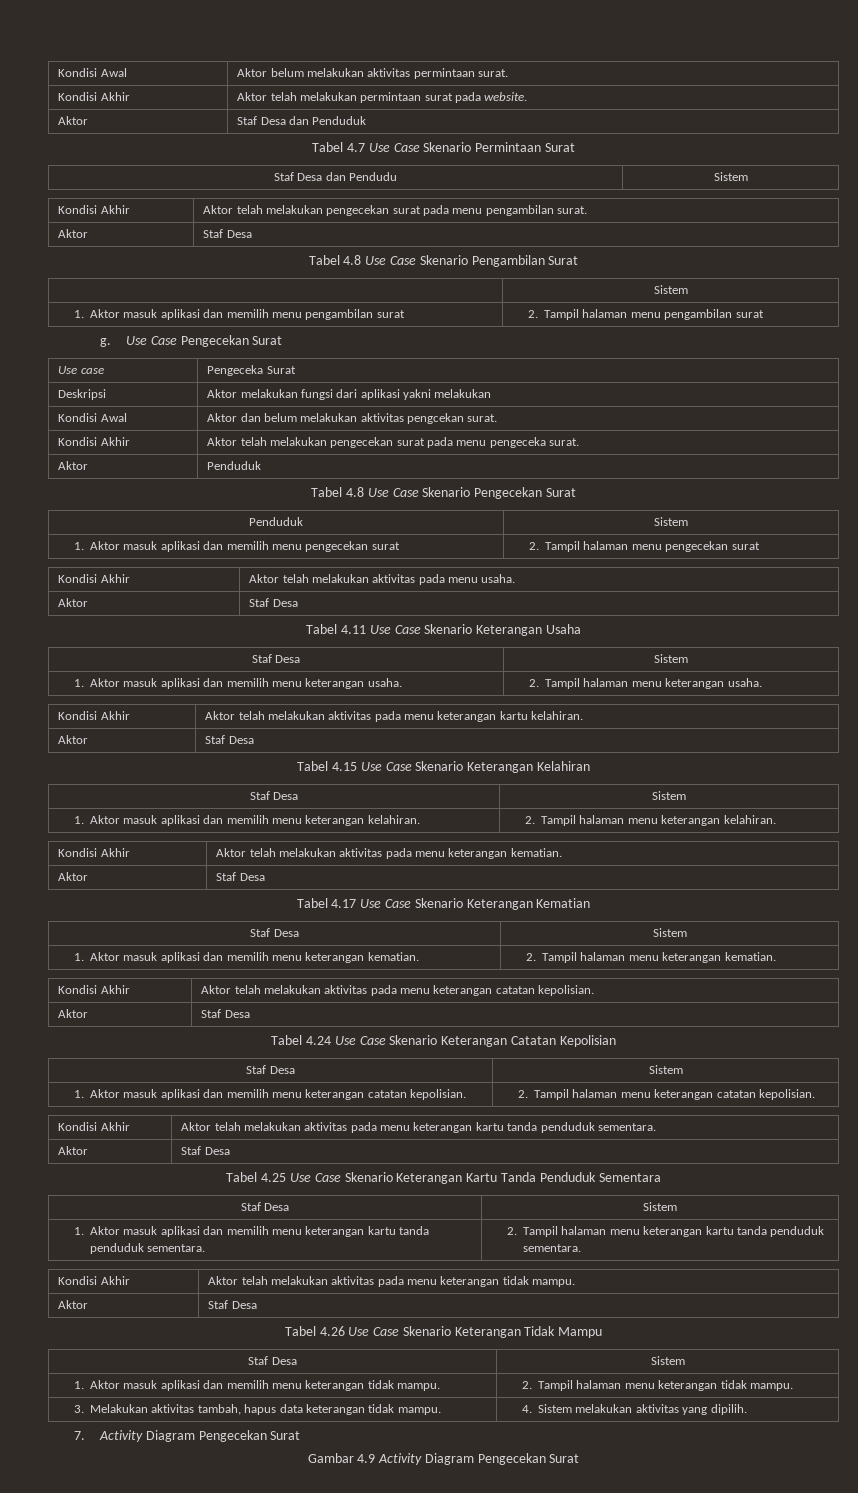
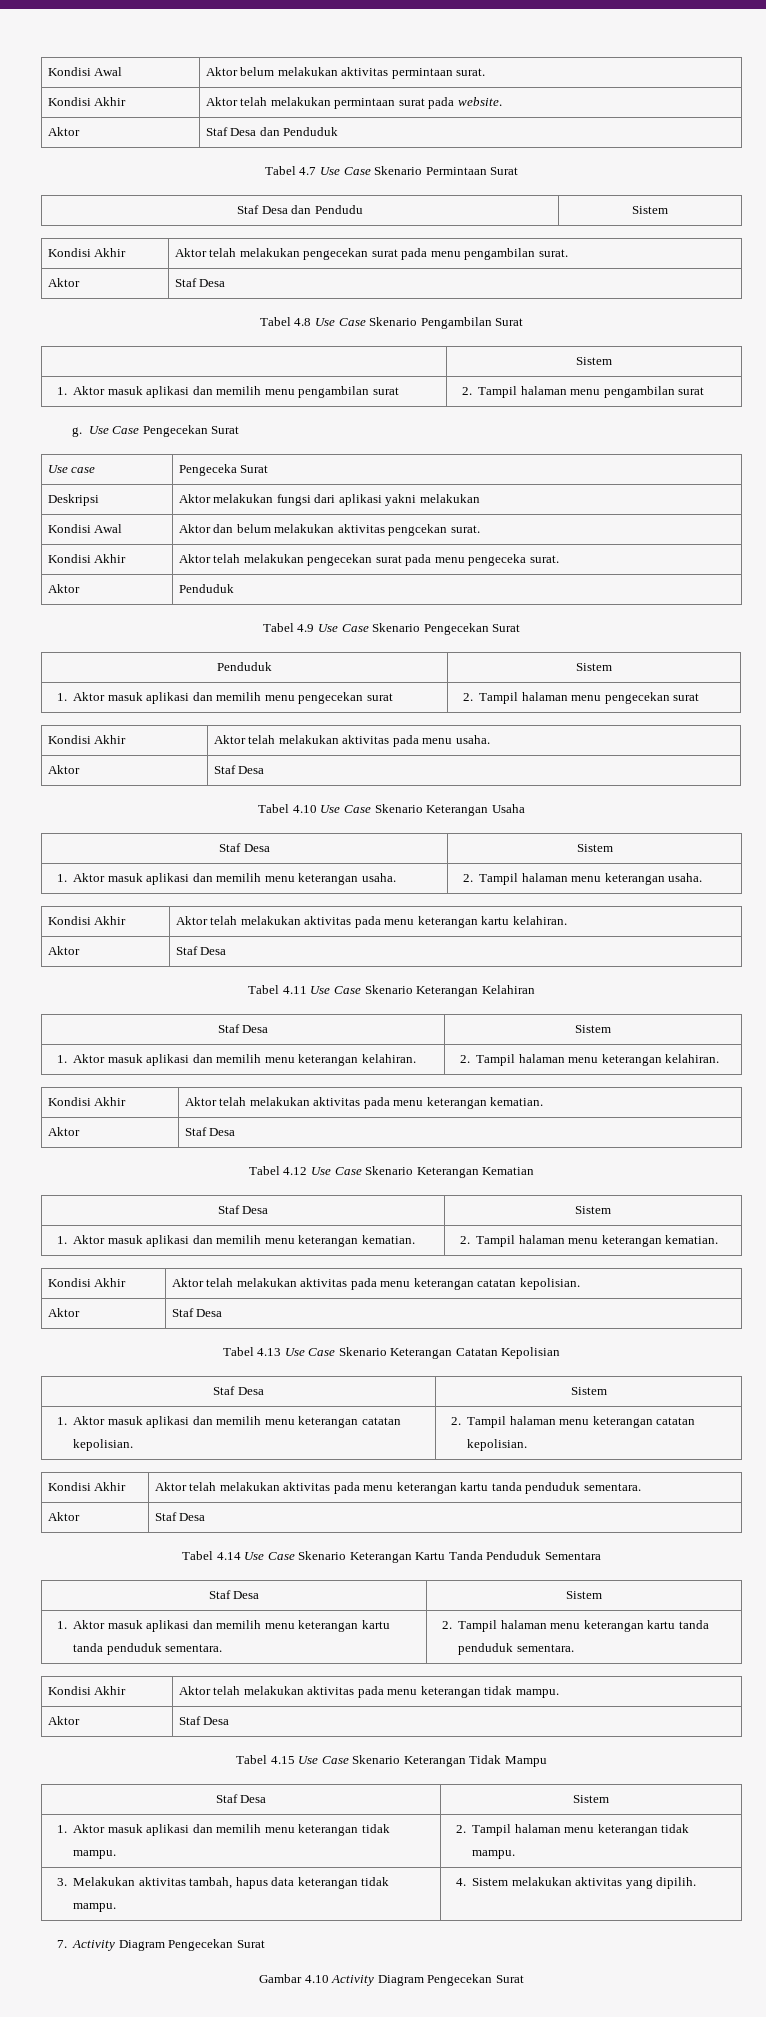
[345,487,364,497] 4.8 -> [297,624,315,632] 4.9
[340,625,366,634] 4.11 -> [292,805,317,813] 4.10
[331,762,357,771] 4.15 -> [282,986,307,994] 4.11
[331,899,357,908] 4.17 -> [283,1167,308,1175] 4.12
[306,1036,332,1045] 4.24 -> [257,1348,282,1356] 4.13
[261,1173,287,1182] 4.25 -> [216,1552,241,1560] 4.14
[319,1326,345,1336] 4.26 -> [270,1756,295,1764] 4.15
[357,1454,376,1463] 4.9 -> [304,1975,329,1983] 4.10

